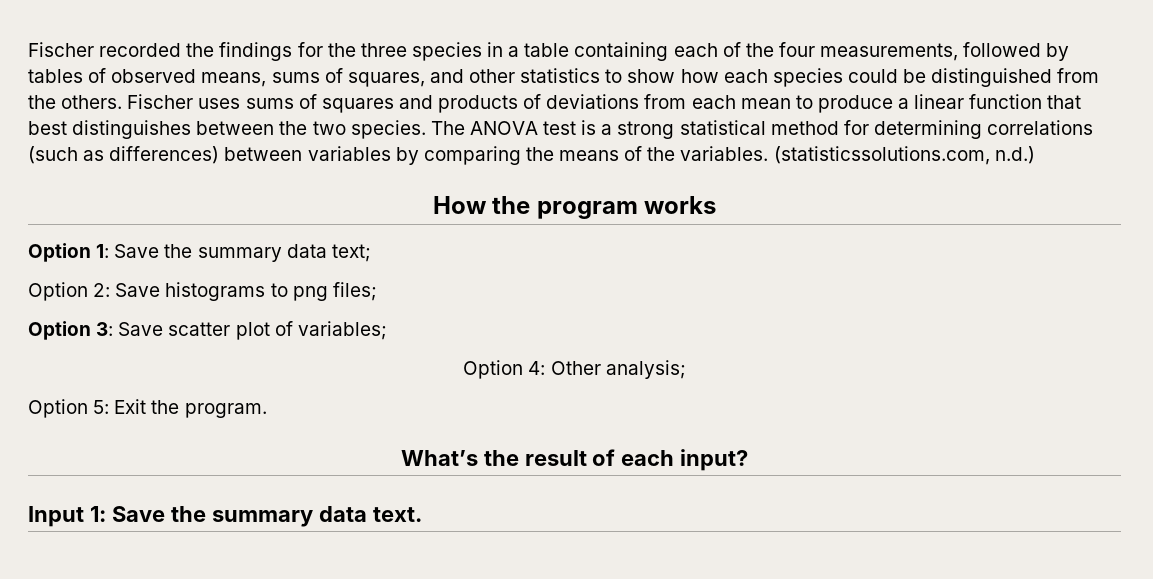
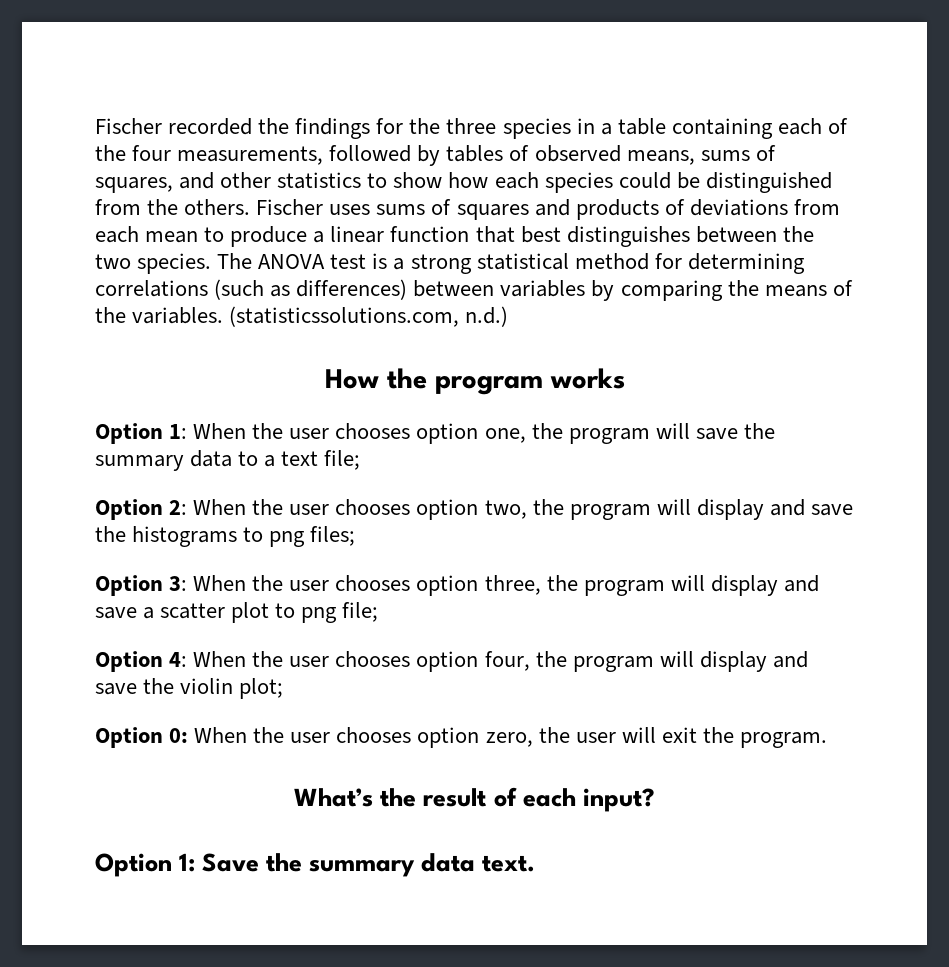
[114,244,371,262] [28,282,161,301] Save the summary data text; // Option 2: Save -> [193,423,775,444] [95,450,361,471] [95,499,853,520] [95,526,126,542] When the user chooses option one, the program will save the summary data to a text file; // Option 2: When the user chooses option two, the program will display and save the
[118,321,387,340] [463,360,686,379] [28,399,147,418] Save scatter plot of variables; // Option 4: Other analysis; // Option 5: Exit -> [193,575,819,596] [95,602,379,623] [95,651,808,672] [95,678,284,699] [95,727,697,748] When the user chooses option three, the program will display and save a scatter plot to png file; // Option 4: When the user chooses option four, the program will display and save the violin plot; // Option 0: When the user chooses option zero, the user will exit
[28,506,84,527] Input -> [95,853,172,877] Option

